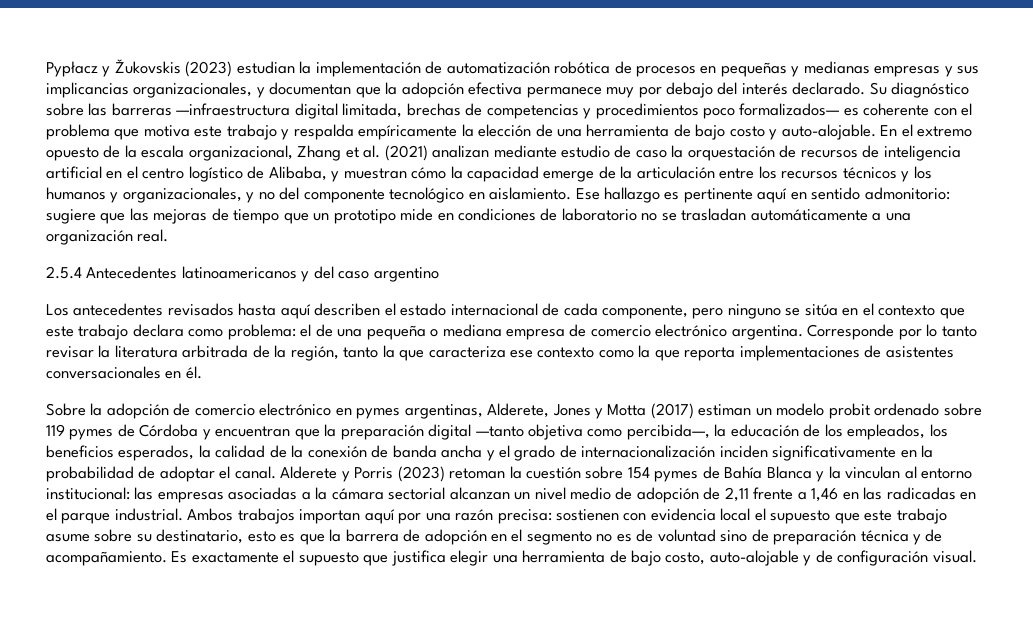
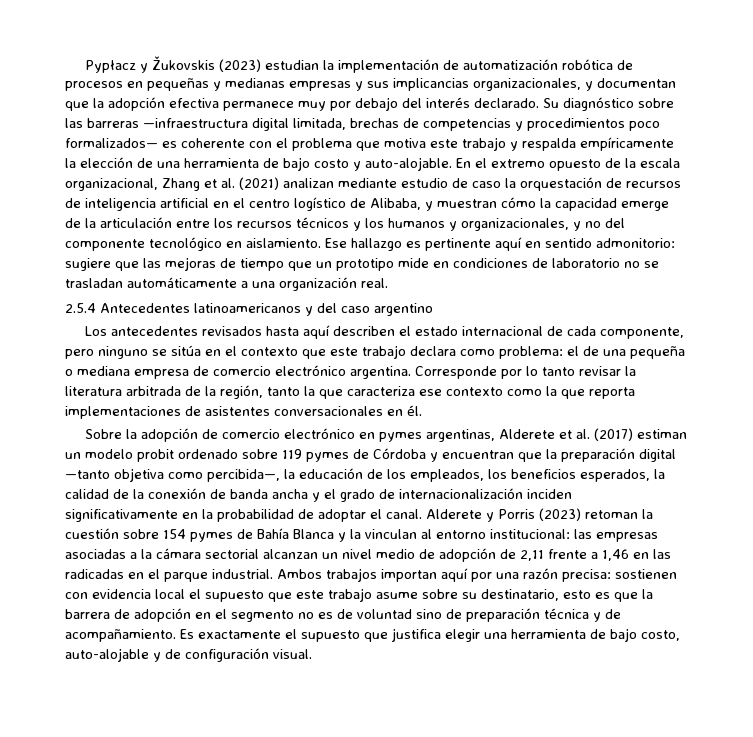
[487,403,647,419] Alderete, Jones y Motta -> [498,429,590,439] Alderete et al.

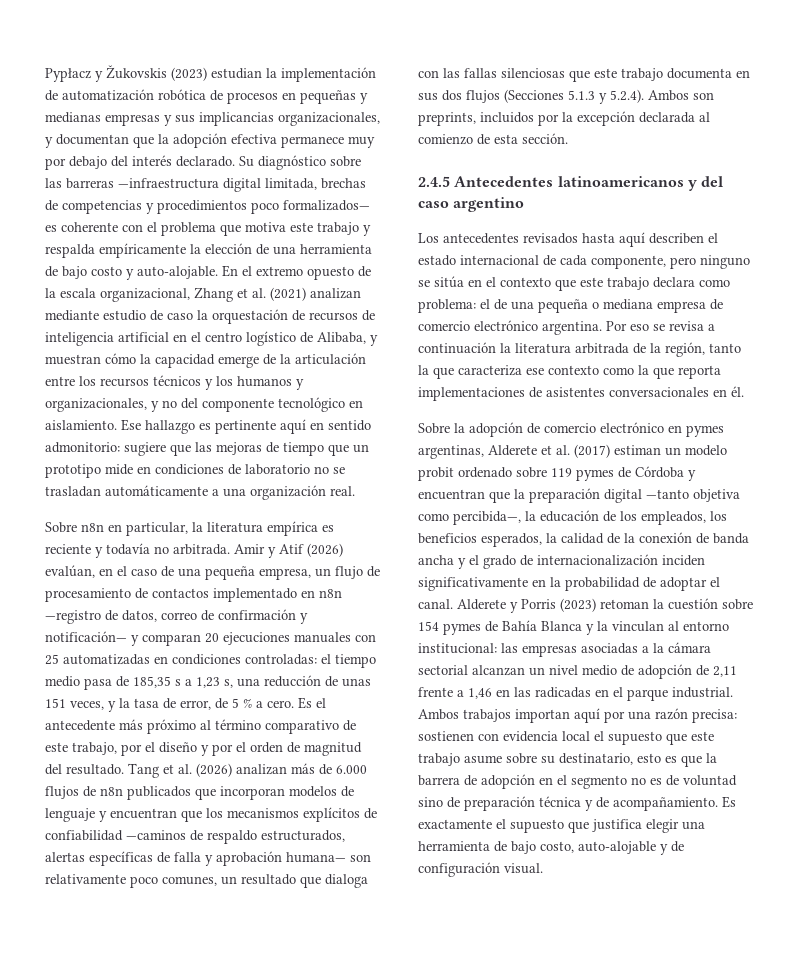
[65,303,96,313] 2.5.4 -> [45,521,334,536] [45,543,343,558] [45,565,380,580] [45,588,342,602] [45,609,308,624] [45,631,376,646] [45,654,376,668] [45,675,371,690] [45,697,326,712] [45,719,356,734] [45,742,362,756] [45,763,367,778] [45,786,354,800] [45,807,377,822] [45,830,345,844] [45,851,371,866] [45,874,368,888] [418,68,750,82] [418,89,714,104] [418,111,710,126] [418,133,568,145] [418,176,450,187] Sobre n8n en particular, la literatura empírica es reciente y todavía no arbitrada. Amir y Atif (2026) evalúan, en el caso de una pequeña empresa, un flujo de procesamiento de contactos implementado en n8n —registro de datos, correo de confirmación y notificación— y comparan 20 ejecuciones manuales con 25 automatizadas en condiciones controladas: el tiempo medio pasa de 185,35 s a 1,23 s, una reducción de unas 151 veces, y la tasa de error, de 5 % a cero. Es el antecedente más próximo al término comparativo de este trabajo, por el diseño y por el orden de magnitud del resultado. Tang et al. (2026) analizan más de 6.000 flujos de n8n publicados que incorporan modelos de lenguaje y encuentran que los mecanismos explícitos de confiabilidad —caminos de respaldo estructurados, alertas específicas de falla y aprobación humana— son relativamente poco comunes, un resultado que dialoga con las fallas silenciosas que este trabajo documenta en sus dos flujos (Secciones 5.1.3 y 5.2.4). Ambos son preprints, incluidos por la excepción declarada al comienzo de esta sección. // 2.4.5
[415,366,621,379] Corresponde por lo tanto revisar -> [606,321,715,331] [418,342,496,354] Por eso se revisa a continuación

